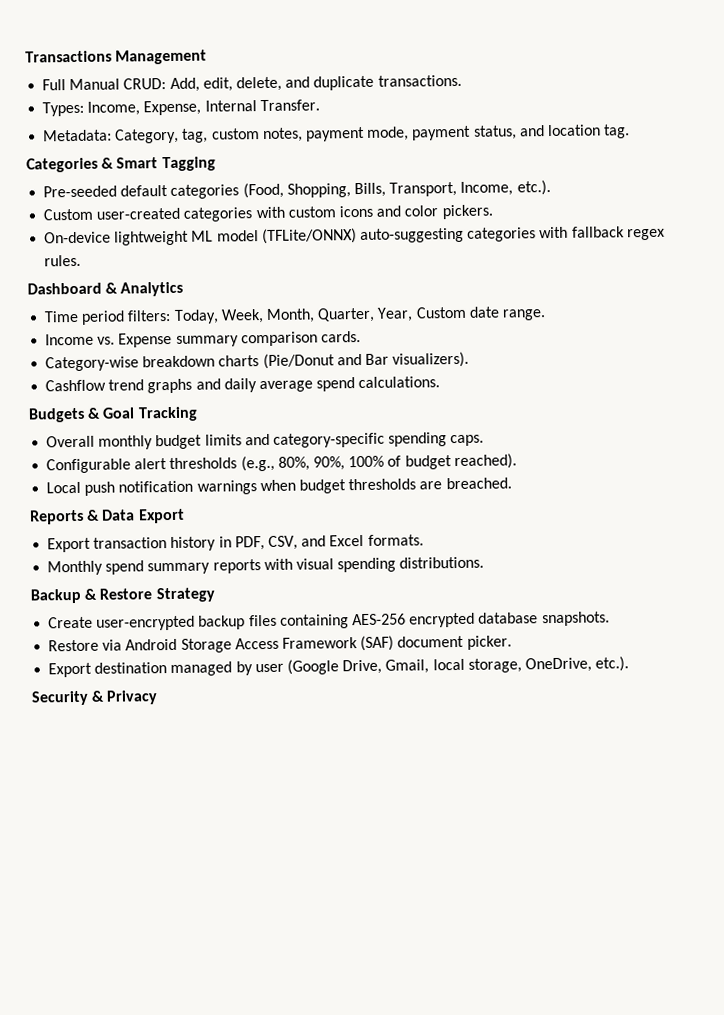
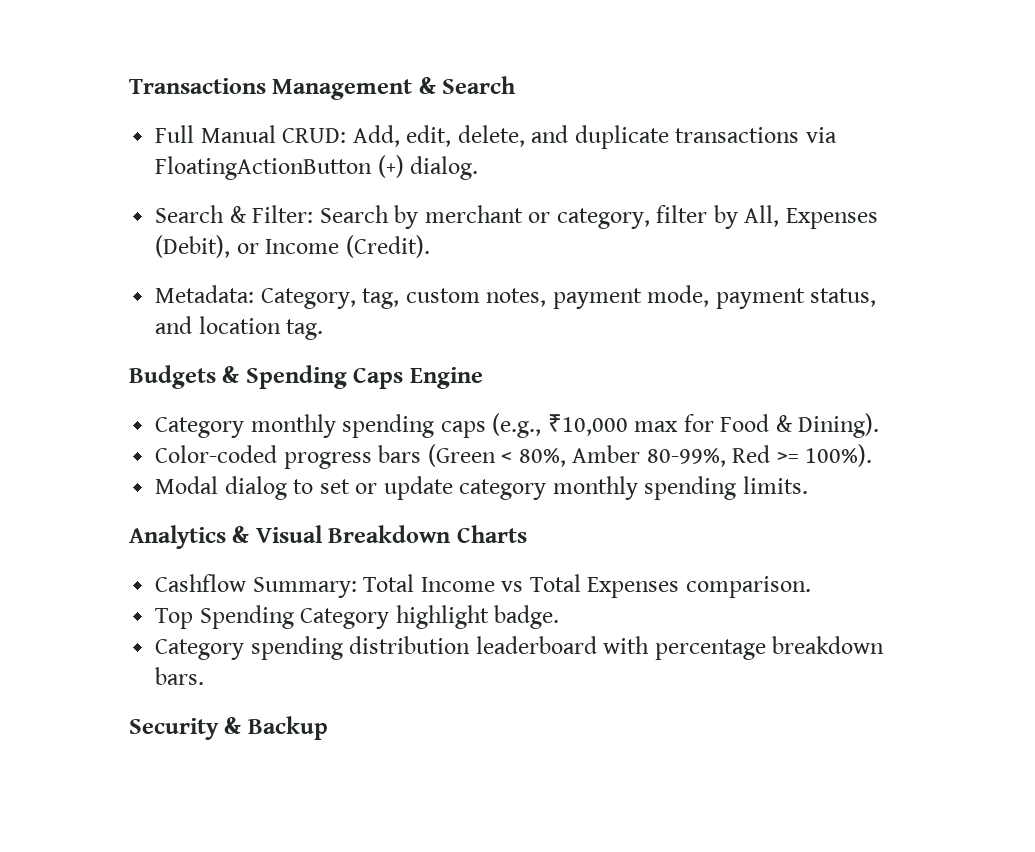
(208, 57) none -> [418,76,516,94] & Search
[377,74,462,87] [42,99,320,117] transactions. // Types: Income, Expense, Internal Transfer. -> [675,127,837,143] [155,155,479,180] [155,205,878,229] [155,235,430,258] transactions via FloatingActionButton (+) dialog. // Search & Filter: Search by merchant or category, filter by All, Expenses (Debit), or Income (Credit).
[26,156,216,173] [43,180,551,199] [43,204,493,222] [44,226,665,246] [44,254,82,267] [27,281,184,297] [44,306,546,325] [45,331,361,348] [45,351,470,372] [45,376,441,394] [28,406,198,423] [46,432,485,450] [46,453,517,474] [46,477,512,496] [30,508,185,525] [47,534,424,553] [47,556,485,576] [30,587,215,604] [48,611,610,631] [48,635,512,653] [48,656,630,678] Categories & Smart Tagging // Pre-seeded default categories (Food, Shopping, Bills, Transport, Income, etc.). // Custom user-created categories with custom icons and color pickers. // On-device lightweight ML model (TFLite/ONNX) auto-suggesting categories with fallback regex rules. // Dashboard & Analytics // Time period filters: Today, Week, Month, Quarter, Year, Custom date range. // Income vs. Expense summary comparison cards. // Category-wise breakdown charts (Pie/Donut and Bar visualizers). // Cashflow trend graphs and daily average spend calculations. // Budgets & Goal Tracking // Overall monthly budget limits and category-specific spending caps. // Configurable alert thresholds (e.g., 80%, 90%, 100% of budget reached). // Local push notification warnings when budget thresholds are breached. // Reports & Data Export // Export transaction history in PDF, CSV, and Excel formats. // Monthly spend summary reports with visual spending distributions. // Backup & Restore Strategy // Create user-encrypted backup files containing AES-256 encrypted database snapshots. // Restore via Android Storage Access Framework (SAF) document picker. // Export destination managed by user (Google Drive, Gmail, local storage, OneDrive, etc.). -> [129,365,483,389] [155,413,880,438] [155,444,873,469] [155,476,808,500] [129,525,527,549] [155,574,811,598] [155,605,560,629] [155,636,885,660] [155,667,205,685] Budgets & Spending Caps Engine // Category monthly spending caps (e.g., ₹10,000 max for Food & Dining). // Color-coded progress bars (Green < 80%, Amber 80-99%, Red >= 100%). // Modal dialog to set or update category monthly spending limits. // Analytics & Visual Breakdown Charts // Cashflow Summary: Total Income vs Total Expenses comparison. // Top Spending Category highlight badge. // Category spending distribution leaderboard with percentage breakdown bars.
[106,690,159,705] Privacy -> [247,716,328,740] Backup

